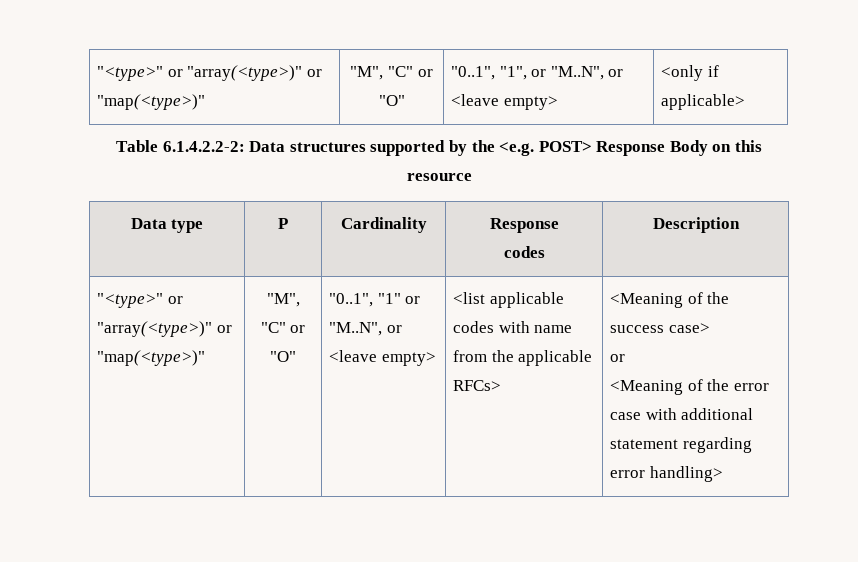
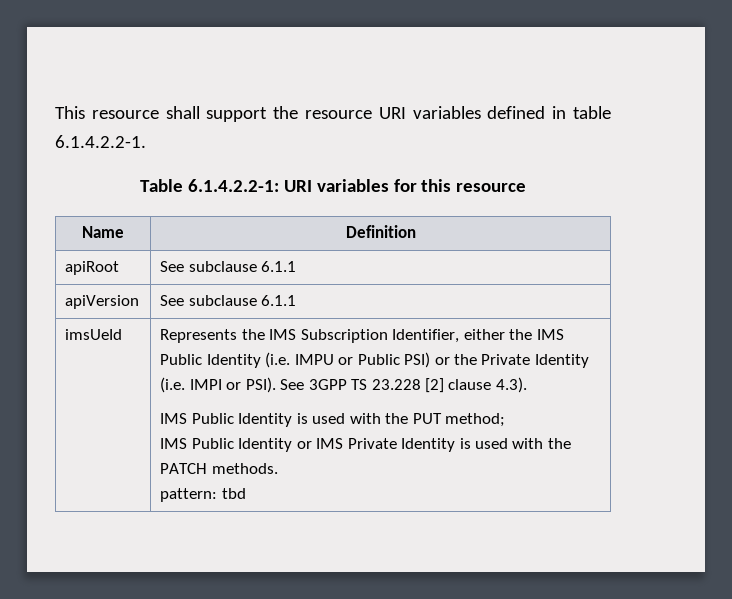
[96,65,322,81] [96,94,205,110] [350,66,433,80] [378,95,405,106] [450,66,624,80] [450,94,558,110] [660,65,719,81] [660,94,745,110] [115,140,763,156] [406,173,472,181] [130,218,204,233] [278,218,288,229] [340,217,427,233] [489,218,559,233] [503,246,545,258] [652,217,740,233] [96,293,183,308] [96,321,232,337] [96,350,205,366] [266,293,300,307] [260,322,306,333] [270,351,296,362] [328,293,421,307] [328,322,402,336] [328,350,436,366] [452,292,564,308] [452,321,573,333] [452,350,593,366] [452,380,501,391] [609,292,730,308] [609,323,710,333] [609,354,625,362] [609,379,769,395] [609,408,754,420] [609,437,752,453] [609,466,723,482] "<type>" or "array(<type>)" or "map(<type>)" | "M", "C" or "O" | "0..1", "1", or "M..N", or <leave empty> | <only if applicable> // Table 6.1.4.2.2-2: Data structures supported by the <e.g. POST> Response Body on this resource // Data type | P | Cardinality | Response // codes | Description // "<type>" or "array(<type>)" or "map(<type>)" | "M", "C" or "O" | "0..1", "1" or "M..N", or <leave empty> | <list applicable codes with name from the applicable RFCs> | <Meaning of the success case> // or // <Meaning of the error case with additional statement regarding error handling> -> [55,106,611,122] [55,135,146,148] [139,179,527,192] [82,226,124,238] [345,225,416,238] [65,261,120,275] [160,261,297,272] [65,295,140,309] [160,295,297,306] [65,329,123,340] [160,329,564,343] [160,352,589,368] [160,377,527,393] [160,413,506,427] [160,438,571,452] [160,463,278,474] [160,488,246,502] This resource shall support the resource URI variables defined in table 6.1.4.2.2-1. // Table 6.1.4.2.2-1: URI variables for this resource // Name | Definition // apiRoot | See subclause 6.1.1 // apiVersion | See subclause 6.1.1 // imsUeId | Represents the IMS Subscription Identifier, either the IMS Public Identity (i.e. IMPU or Public PSI) or the Private Identity (i.e. IMPI or PSI). See 3GPP TS 23.228 [2] clause 4.3). // IMS Public Identity is used with the PUT method; // IMS Public Identity or IMS Private Identity is used with the PATCH methods. // pattern: tbd

